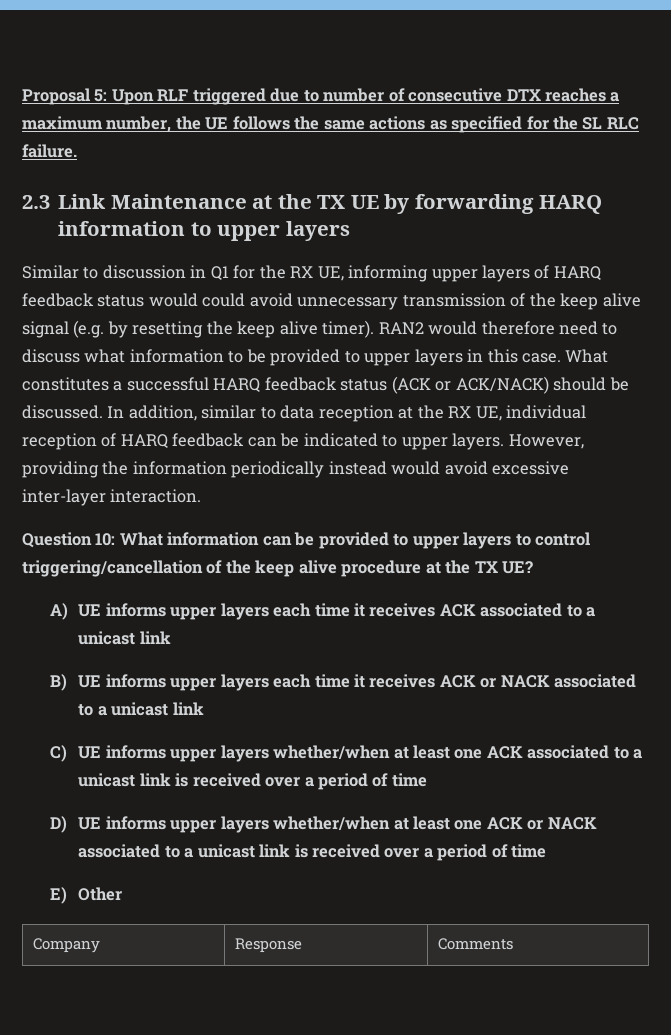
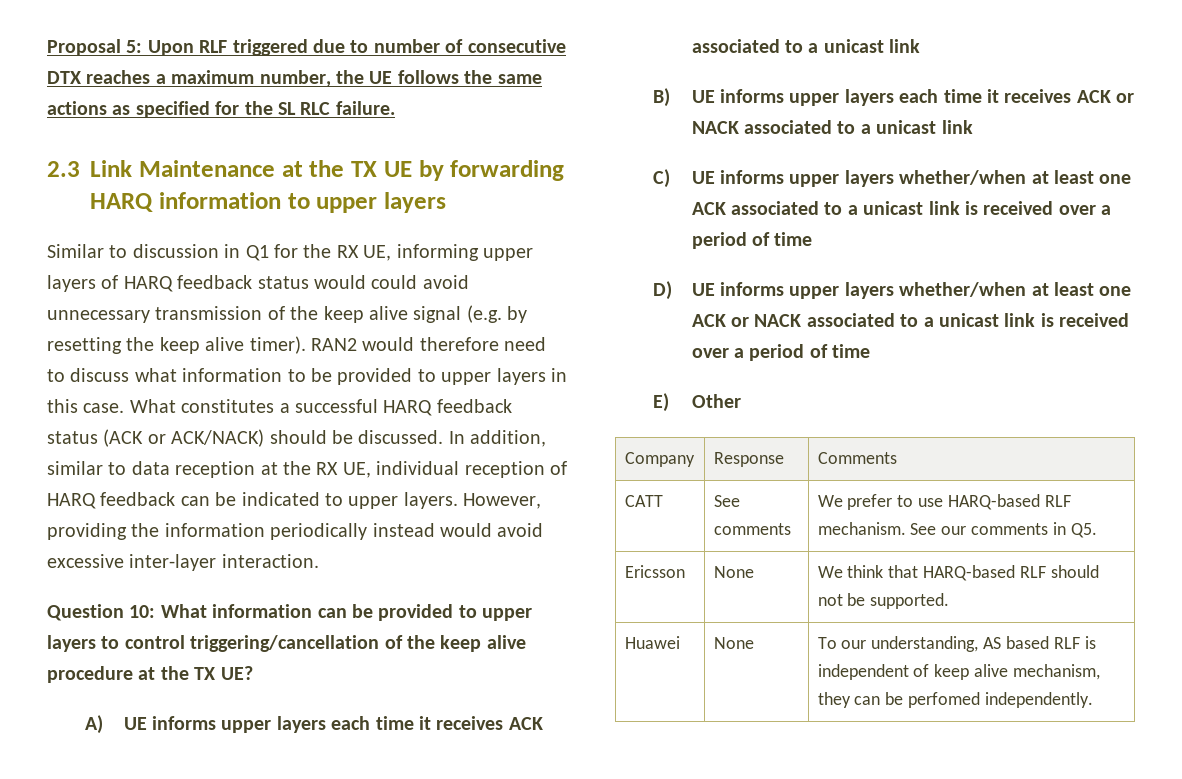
(514, 944) none -> [624,495,663,507] [713,495,740,507] [713,523,791,535] [817,494,1071,510] [817,522,1097,538] [624,565,685,578] [713,566,754,578] [817,565,1099,581] [817,593,950,609] [624,636,680,649] [713,637,754,649] [817,636,1096,652] [817,664,1100,680] [817,692,1093,708] // CATT | See comments | We prefer to use HARQ-based RLF mechanism. See our comments in Q5. // Ericsson | None | We think that HARQ-based RLF should not be supported. // Huawei | None | To our understanding, AS based RLF is independent of keep alive mechanism, they can be perfomed independently.

